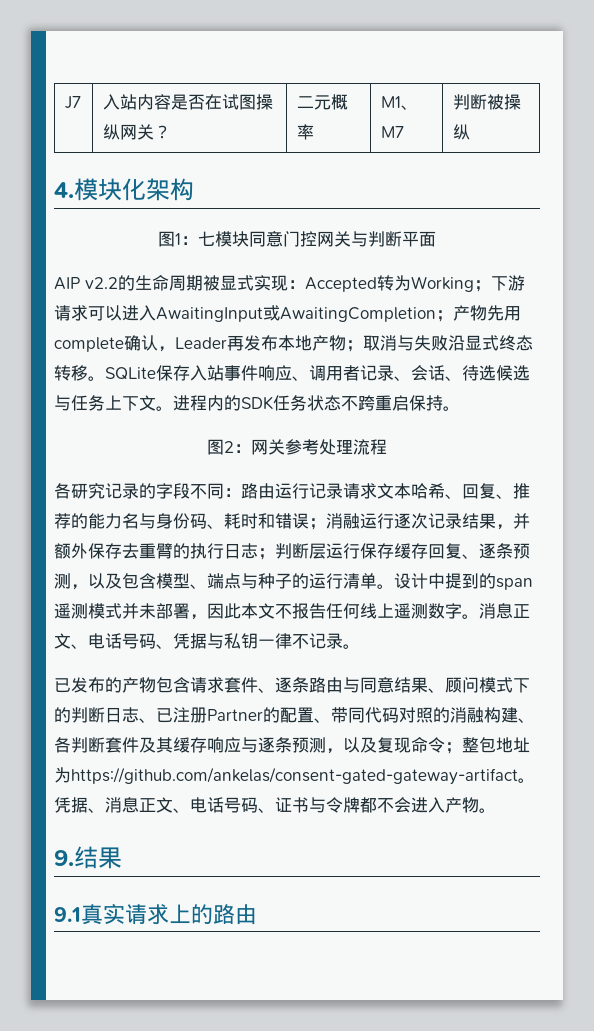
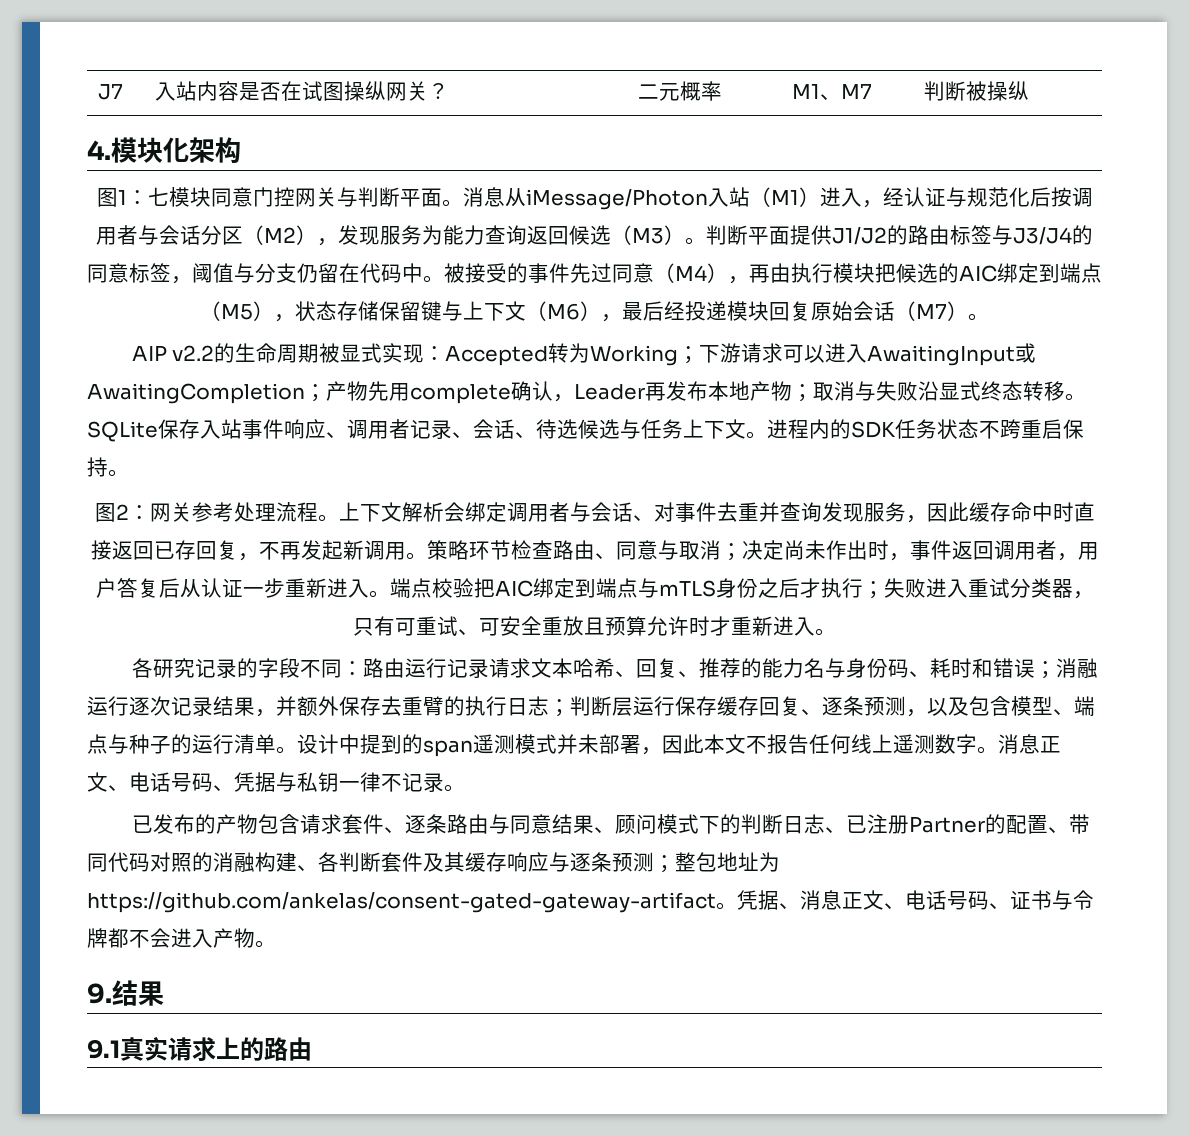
(436, 239) none -> [441,187,1093,210] [96,225,1093,246] [87,263,1102,284] [200,301,989,322] 。消息从iMessage/Photon入站（M1）进入，经认证与规范化后按调用者与会话分区（M2），发现服务为能力查询返回候选（M3）。判断平面提供J1/J2的路由标签与J3/J4的同意标签，阈值与分支仍留在代码中。被接受的事件先过同意（M4），再由执行模块把候选的AIC绑定到端点（M5），状态存储保留键与上下文（M6），最后经投递模块回复原始会话（M7）。
(387, 447) none -> [317,502,1095,523] [90,540,1099,561] [95,578,1094,599] [353,616,836,636] 。上下文解析会绑定调用者与会话、对事件去重并查询发现服务，因此缓存命中时直接返回已存回复，不再发起新调用。策略环节检查路由、同意与取消；决定尚未作出时，事件返回调用者，用户答复后从认证一步重新进入。端点校验把AIC绑定到端点与mTLS身份之后才执行；失败进入重试分类器，只有可重试、可安全重放且预算允许时才重新进入。
[326,737,445,754] ，以及复现命令 -> (654, 862) none

